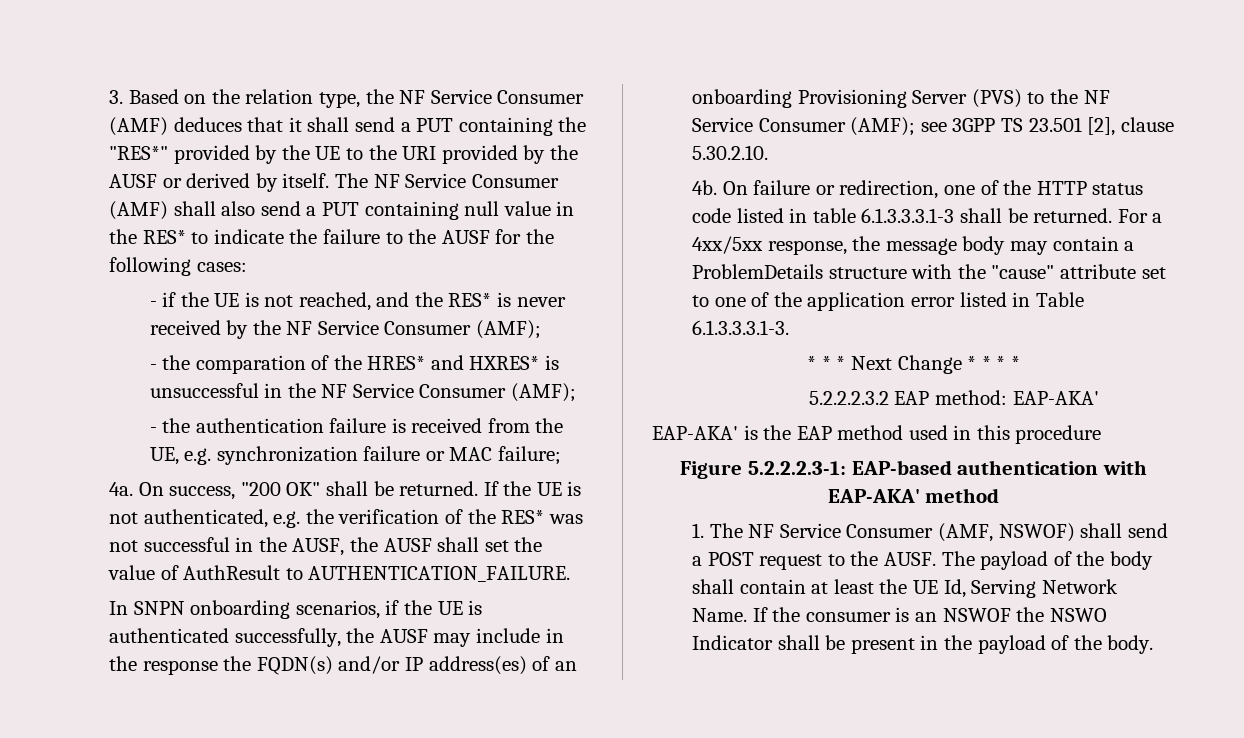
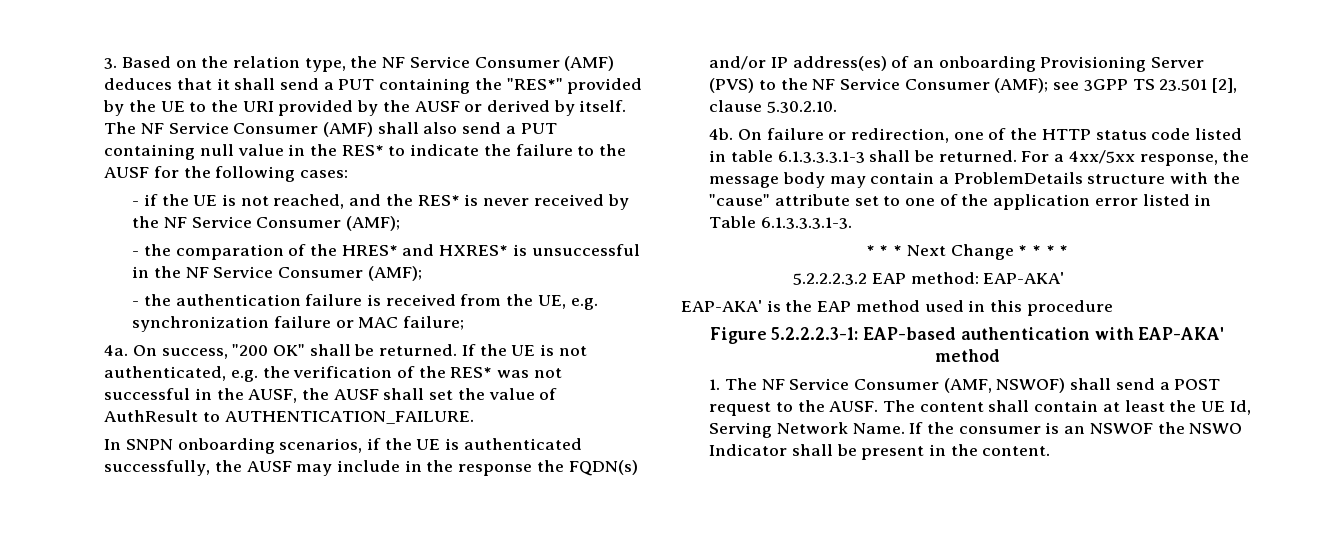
[980,551,1153,570] payload of the body -> [919,402,984,412] content
[977,635,1154,654] payload of the body. -> [982,446,1051,456] content.

